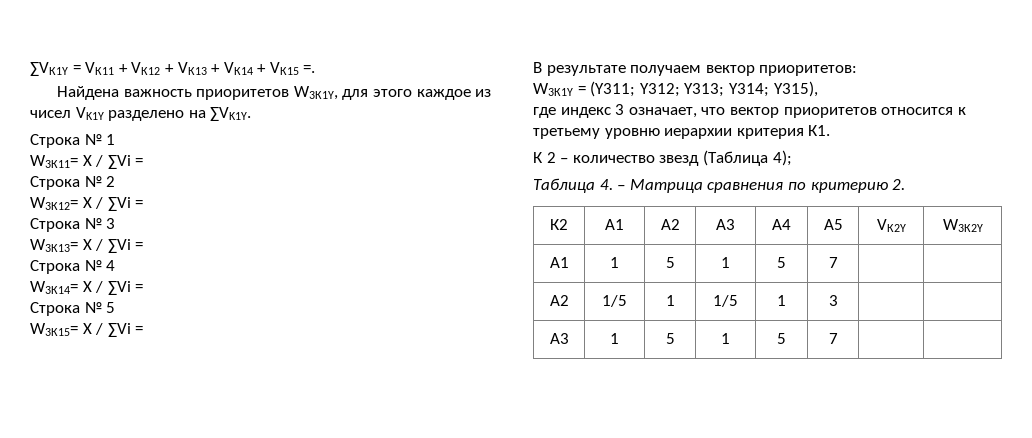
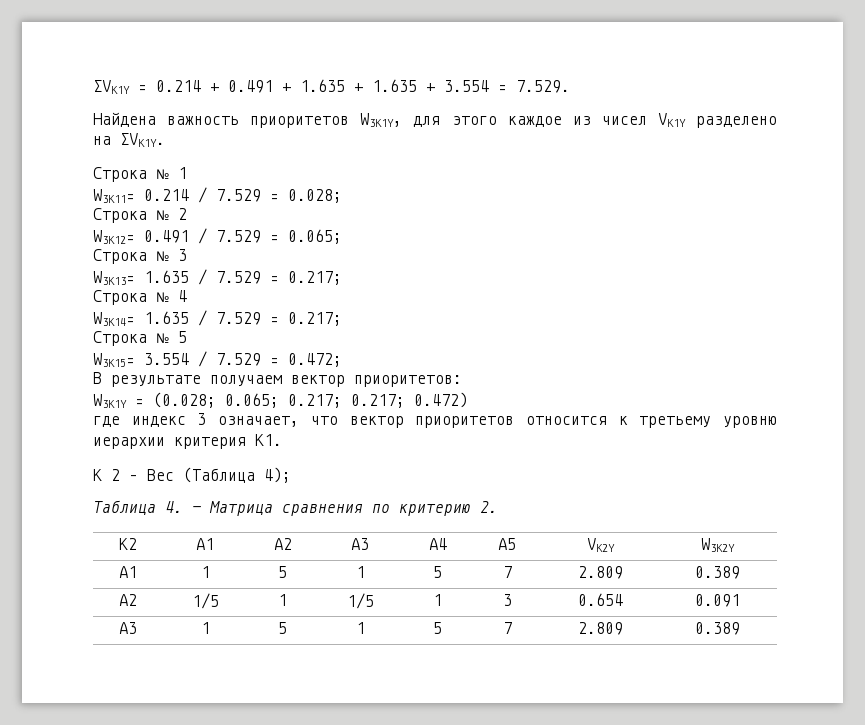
[85,62,316,75] VК11 + VК12 + VК13 + VК14 + VК15 =. -> [156,79,570,93] 0.214 + 0.491 + 1.635 + 1.635 + 3.554 = 7.529.
[82,155,144,169] Х / ∑Vi = -> [144,187,342,203] 0.214 / 7.529 = 0.028;
[82,197,144,211] Х / ∑Vi = -> [144,228,342,244] 0.491 / 7.529 = 0.065;
[82,239,144,253] Х / ∑Vi = -> [144,269,342,285] 1.635 / 7.529 = 0.217;
[82,281,144,295] Х / ∑Vi = -> [144,310,342,326] 1.635 / 7.529 = 0.217;
[82,323,144,337] Х / ∑Vi = -> [144,351,342,367] 3.554 / 7.529 = 0.472;
[590,81,818,97] (Y311; Y312; Y313; Y314; Y315), -> [153,392,468,408] (0.028; 0.065; 0.217; 0.217; 0.472)
[572,155,700,166] количество звезд -> [147,469,174,481] Вес
(838, 262) | -> [577,566,623,579] [695,566,740,579] 2.809 | 0.389
(838, 300) | -> [577,593,623,606] [695,594,740,607] 0.654 | 0.091
(838, 338) | -> [577,622,623,635] [695,622,740,635] 2.809 | 0.389

